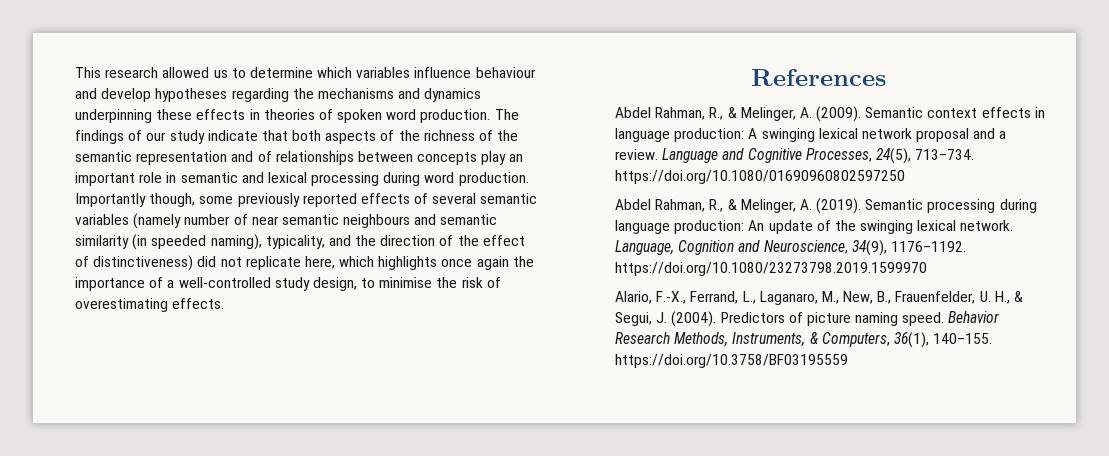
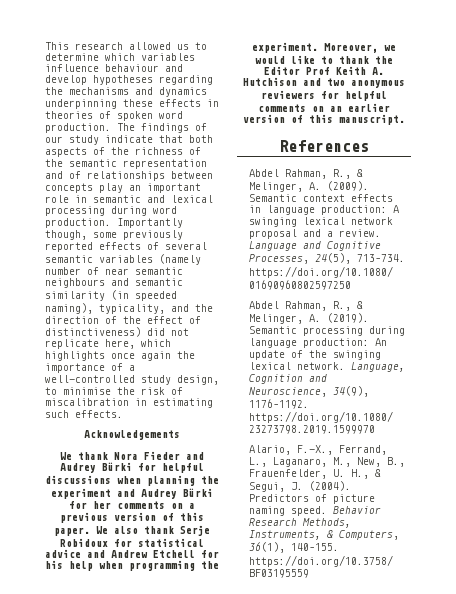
[75,298,225,312] overestimating effects. -> [45,398,213,408] [45,410,123,418] [84,430,180,440] [60,451,204,460] [60,462,204,473] [45,475,219,486] [51,488,213,499] [69,501,195,509] [60,512,204,523] [54,525,210,536] [60,538,204,547] [45,549,219,558] [45,560,219,571] [252,42,396,53] [255,55,393,64] [264,66,384,75] [243,77,405,88] [261,90,387,101] [258,103,390,112] [243,114,405,125] miscalibration in estimating such effects. // Acknowledgements // We thank Nora Fieder and Audrey Bürki for helpful discussions when planning the experiment and Audrey Bürki for her comments on a previous version of this paper. We also thank Serje Robidoux for statistical advice and Andrew Etchell for his help when programming the experiment. Moreover, we would like to thank the Editor Prof Keith A. Hutchison and two anonymous reviewers for helpful comments on an earlier version of this manuscript.

